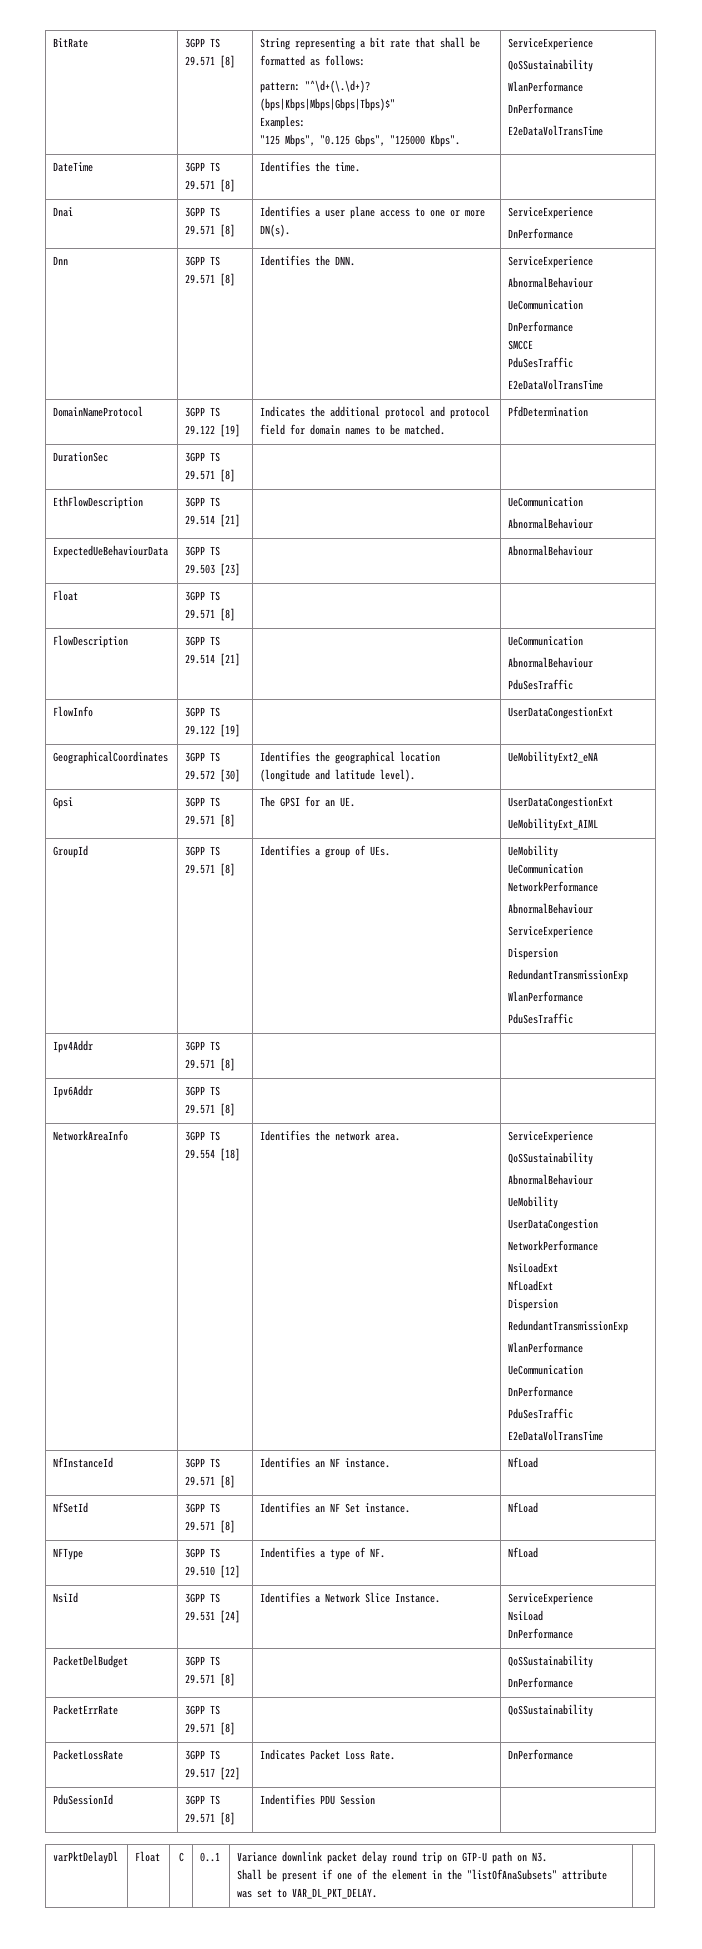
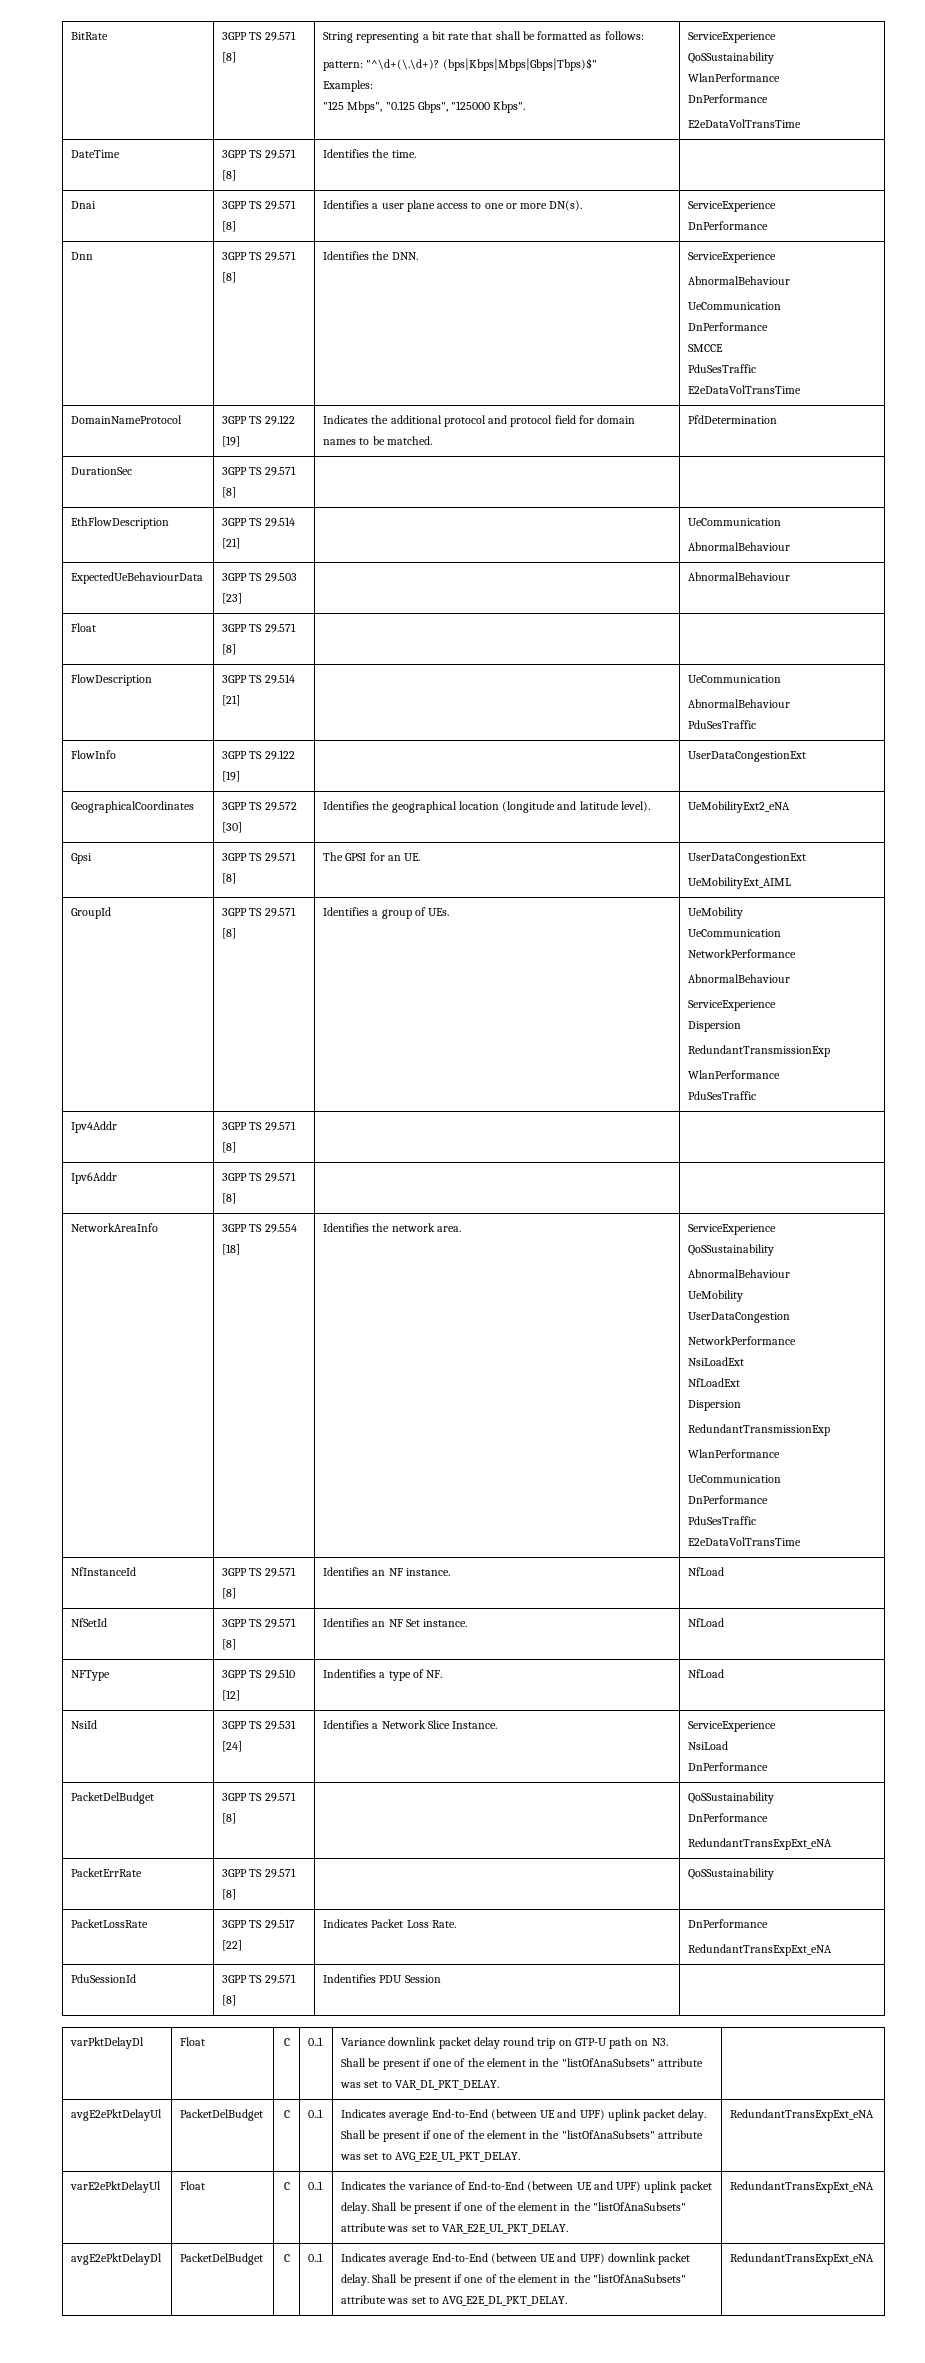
(574, 1682) none -> [688,1838,833,1850] // RedundantTransExpExt_eNA
(574, 1754) none -> [688,1944,833,1956] // RedundantTransExpExt_eNA
(378, 1893) none -> [71,2109,163,2121] [180,2109,264,2121] [283,2110,290,2118] [308,2109,324,2118] [341,2109,707,2121] [341,2130,703,2142] [340,2152,520,2162] [730,2109,875,2121] [70,2181,162,2193] [180,2181,206,2190] [283,2182,290,2190] [308,2181,324,2190] [341,2181,712,2193] [341,2202,686,2214] [341,2223,569,2234] [730,2181,875,2193] [71,2253,163,2265] [180,2253,264,2265] [283,2254,290,2262] [308,2253,324,2262] [341,2253,691,2265] [341,2274,686,2286] [341,2295,568,2306] [730,2253,875,2265] // avgE2ePktDelayUl | PacketDelBudget | C | 0..1 | Indicates average End-to-End (between UE and UPF) uplink packet delay. Shall be present if one of the element in the "listOfAnaSubsets" attribute was set to AVG_E2E_UL_PKT_DELAY. | RedundantTransExpExt_eNA // varE2ePktDelayUl | Float | C | 0..1 | Indicates the variance of End-to-End (between UE and UPF) uplink packet delay. Shall be present if one of the element in the "listOfAnaSubsets" attribute was set to VAR_E2E_UL_PKT_DELAY. | RedundantTransExpExt_eNA // avgE2ePktDelayDl | PacketDelBudget | C | 0..1 | Indicates average End-to-End (between UE and UPF) downlink packet delay. Shall be present if one of the element in the "listOfAnaSubsets" attribute was set to AVG_E2E_DL_PKT_DELAY. | RedundantTransExpExt_eNA

